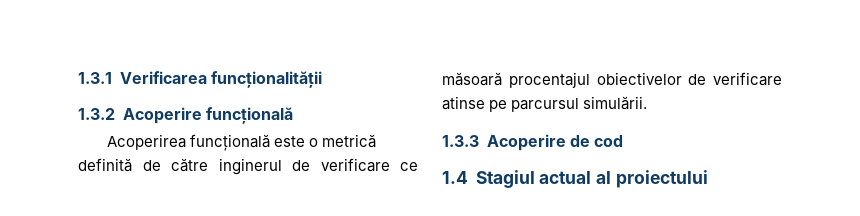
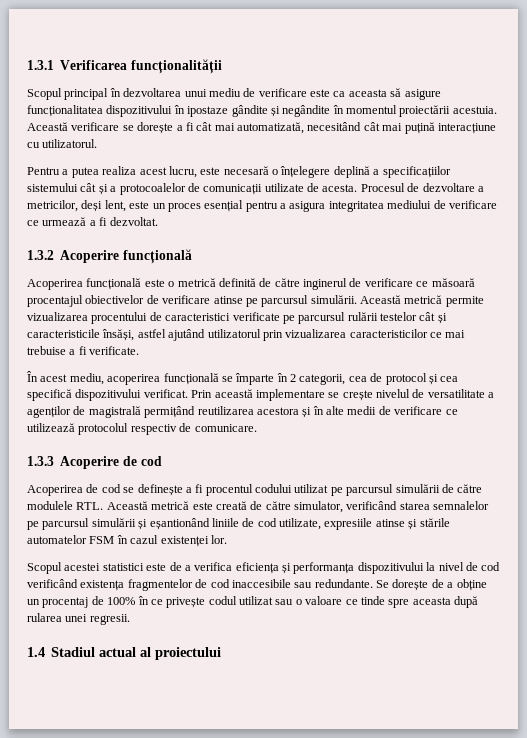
(322, 79) none -> [27,88,441,100] [27,105,497,117] [27,122,496,134] [27,139,98,148] [27,166,451,178] [27,183,484,195] [27,200,497,212] [27,217,158,226] // Scopul principal în dezvoltarea unui mediu de verificare este ca aceasta să asigure funcționalitatea dispozitivului în ipostaze gândite și negândite în momentul proiectării acestuia. Această verificare se dorește a fi cât mai automatizată, necesitând cât mai puțină interacțiune cu utilizatorul. // Pentru a putea realiza acest lucru, este necesară o înțelegere deplină a specificațiilor sistemului cât și a protocoalelor de comunicații utilizate de acesta. Procesul de dezvoltare a metricilor, deși lent, este un proces esențial pentru a asigura integritatea mediului de verificare ce urmează a fi dezvoltat.
[442,134,624,151] // 1.3.3 Acoperire de cod -> [360,295,484,307] [27,312,447,324] [27,329,466,341] [27,346,140,355] [27,371,459,385] [27,389,495,401] [27,406,458,418] [27,423,257,435] [27,456,162,469] [27,484,483,496] [27,501,490,513] [27,518,450,530] [27,535,227,547] [27,562,501,574] [27,579,487,591] [27,596,478,608] [27,613,130,625] Această metrică permite vizualizarea procentului de caracteristici verificate pe parcursul rulării testelor cât și caracteristicile însăși, astfel ajutând utilizatorul prin vizualizarea caracteristicilor ce mai trebuise a fi verificate. // În acest mediu, acoperirea funcțională se împarte în 2 categorii, cea de protocol și cea specifică dispozitivului verificat. Prin această implementare se crește nivelul de versatilitate a agenților de magistrală permițând reutilizarea acestora și în alte medii de verificare ce utilizează protocolul respectiv de comunicare. // 1.3.3 Acoperire de cod // Acoperirea de cod se definește a fi procentul codului utilizat pe parcursul simulării de către modulele RTL. Această metrică este creată de către simulator, verificând starea semnalelor pe parcursul simulării și eșantionând liniile de cod utilizate, expresiile atinse și stările automatelor FSM în cazul existenței lor. // Scopul acestei statistici este de a verifica eficiența și performanța dispozitivului la nivel de cod verificând existența fragmentelor de cod inaccesibile sau redundante. Se dorește de a obține un procentaj de 100% în ce privește codul utilizat sau o valoare ce tinde spre aceasta după rularea unei regresii.
[475,170,535,188] Stagiul -> [51,647,96,657] Stadiul

